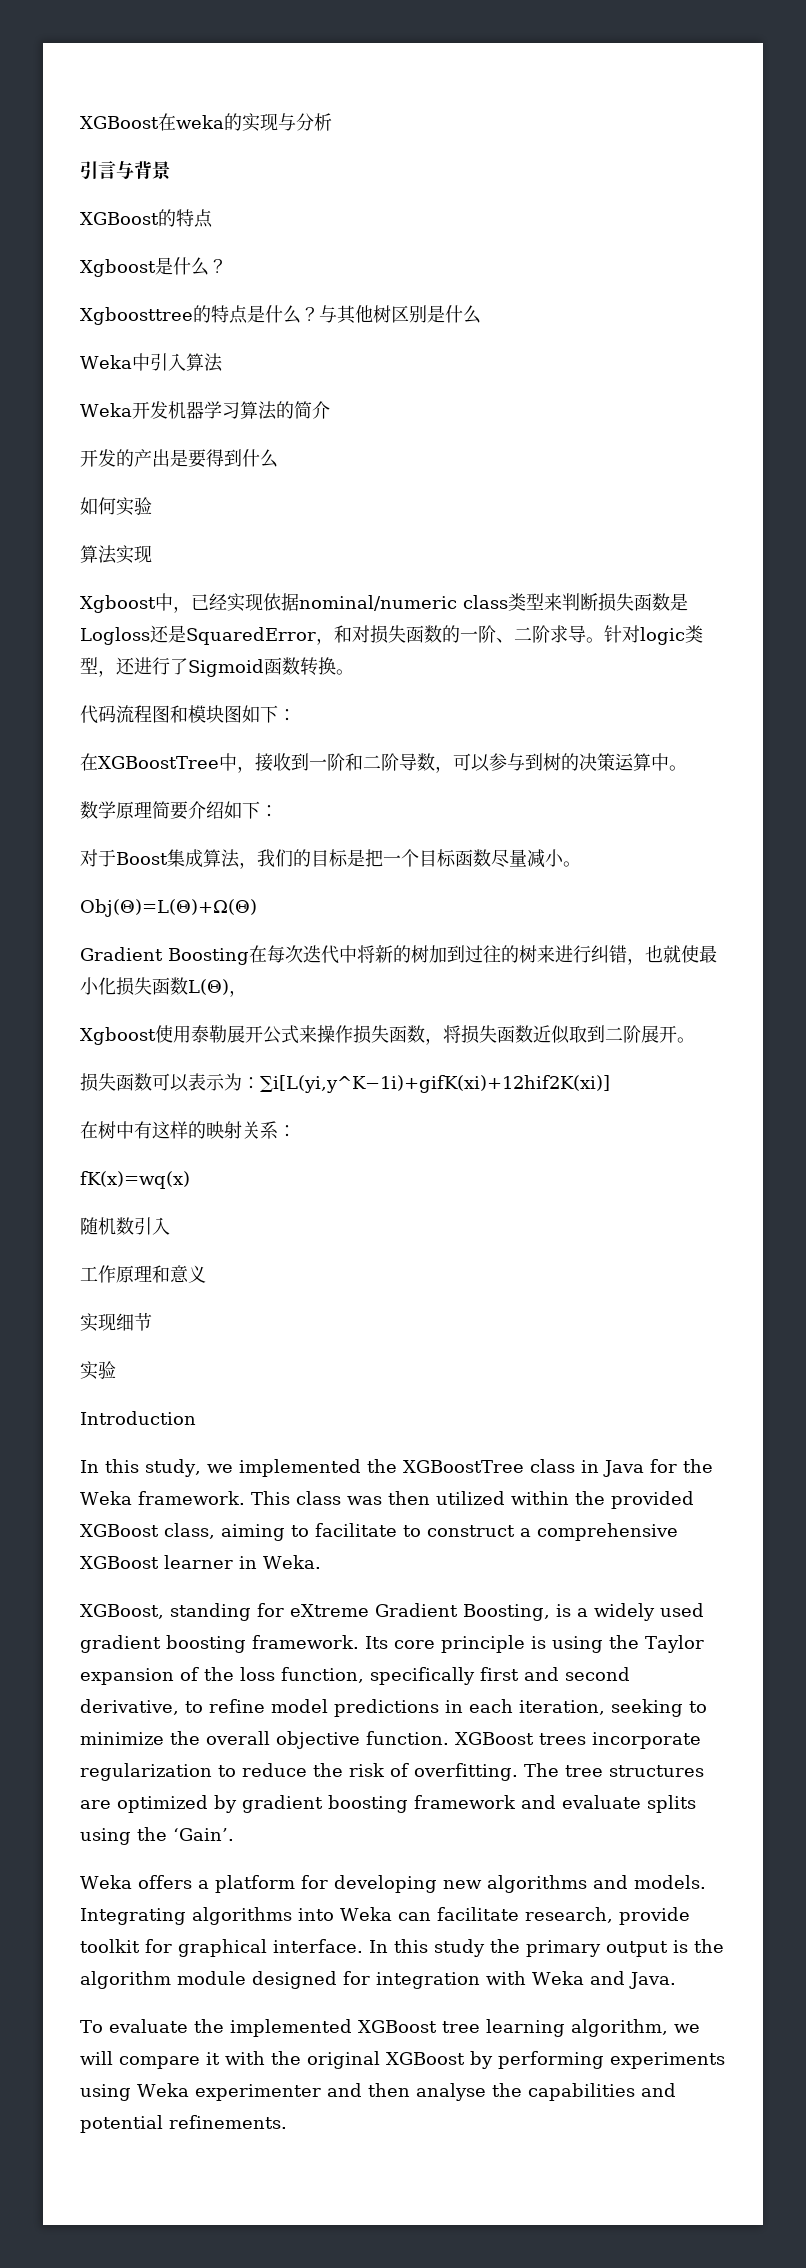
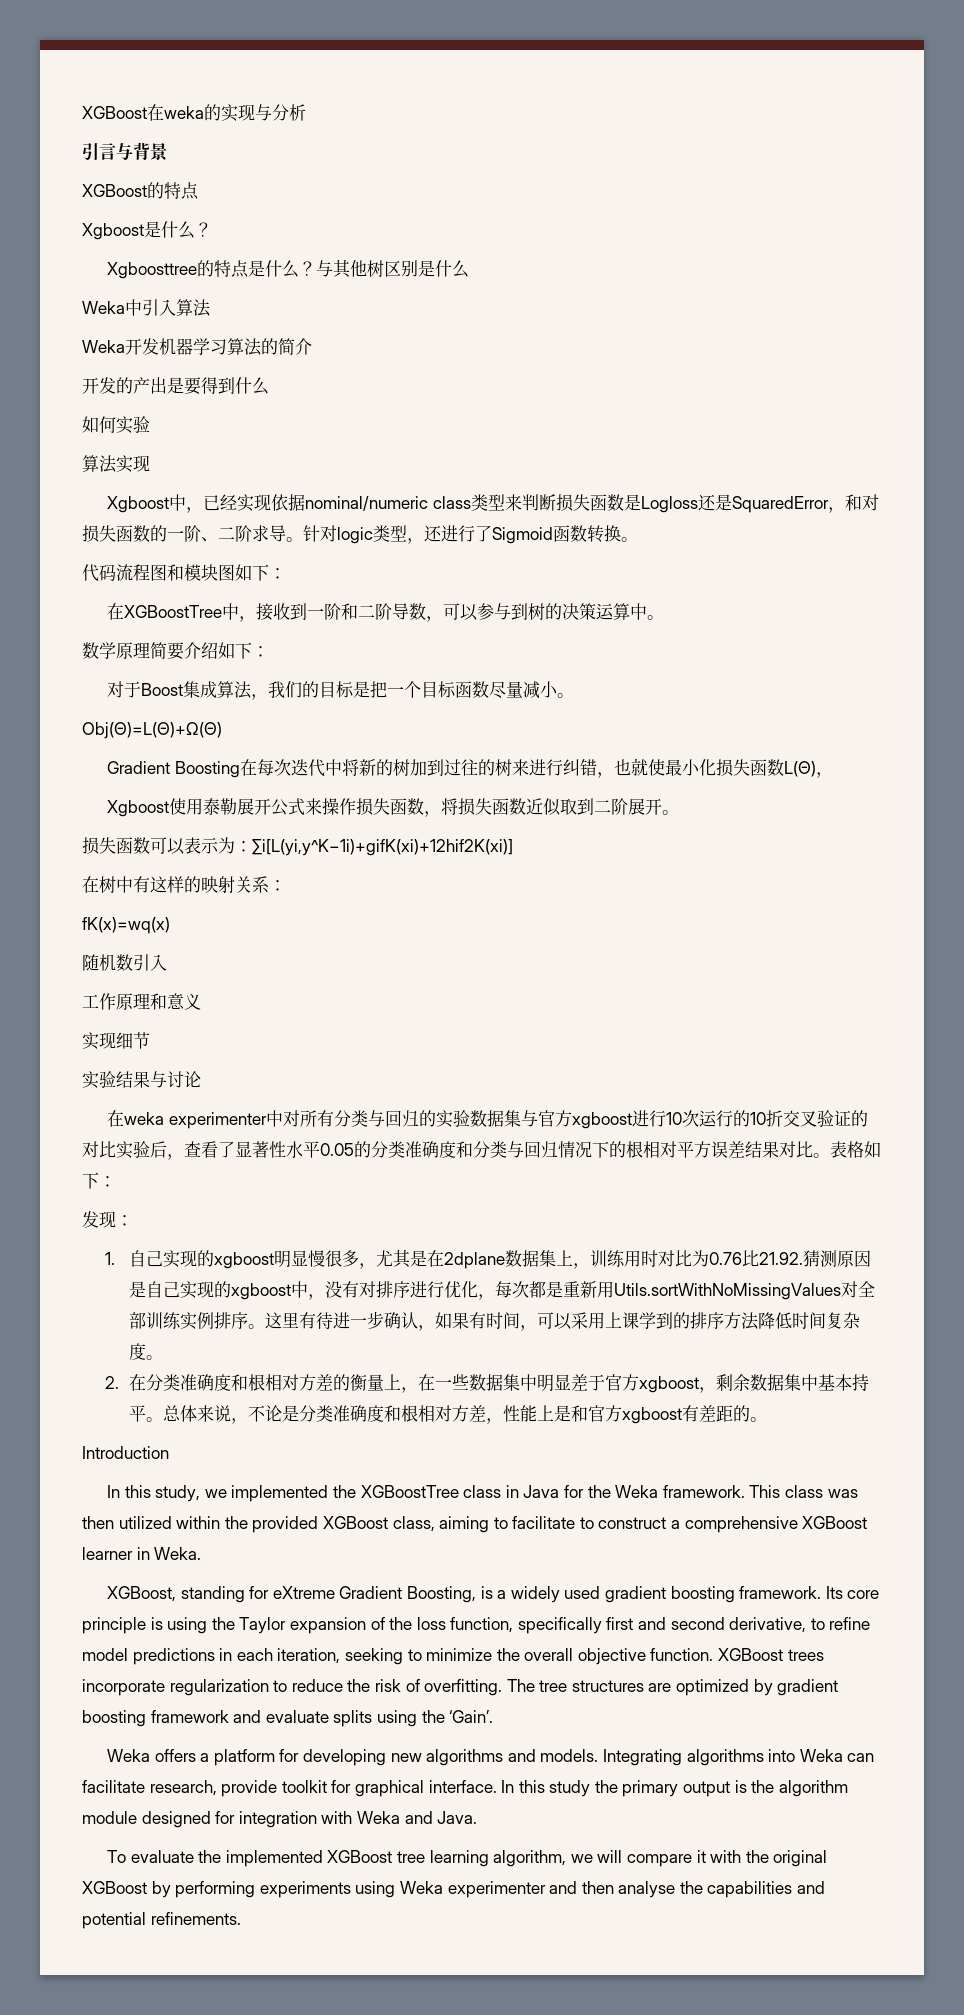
(116, 1370) none -> [116,1071,201,1088] [107,1110,868,1129] [82,1141,881,1160] [82,1172,116,1189] [82,1211,133,1228] [105,1249,871,1269] [128,1281,875,1300] [128,1311,860,1331] [128,1343,163,1360] [105,1374,869,1393] [128,1405,767,1424] 结果与讨论 // 在weka experimenter中对所有分类与回归的实验数据集与官方xgboost进行10次运行的10折交叉验证的对比实验后，查看了显著性水平0.05的分类准确度和分类与回归情况下的根相对平方误差结果对比。表格如下： // 发现： // 1.自己实现的xgboost明显慢很多，尤其是在2dplane数据集上，训练用时对比为0.76比21.92.猜测原因是自己实现的xgboost中，没有对排序进行优化，每次都是重新用Utils.sortWithNoMissingValues对全部训练实例排序。这里有待进一步确认，如果有时间，可以采用上课学到的排序方法降低时间复杂度。 // 2.在分类准确度和根相对方差的衡量上，在一些数据集中明显差于官方xgboost，剩余数据集中基本持平。总体来说，不论是分类准确度和根相对方差，性能上是和官方xgboost有差距的。

